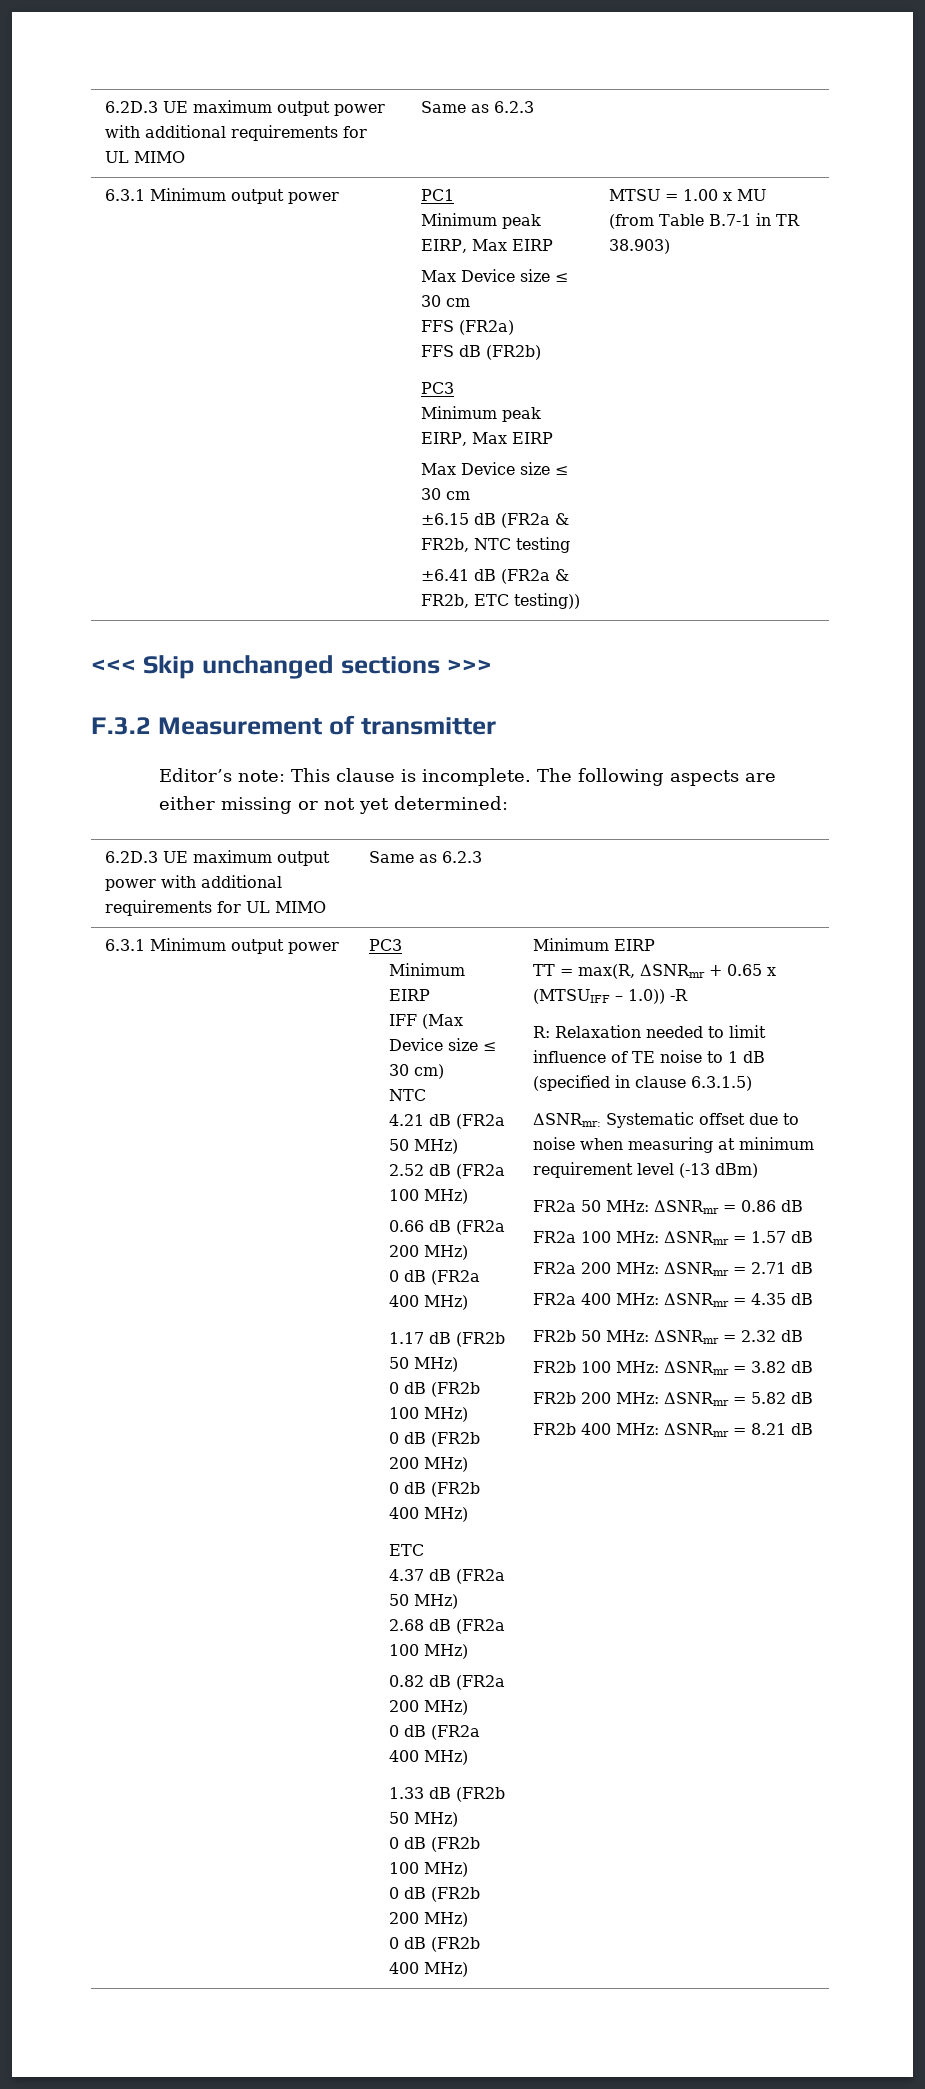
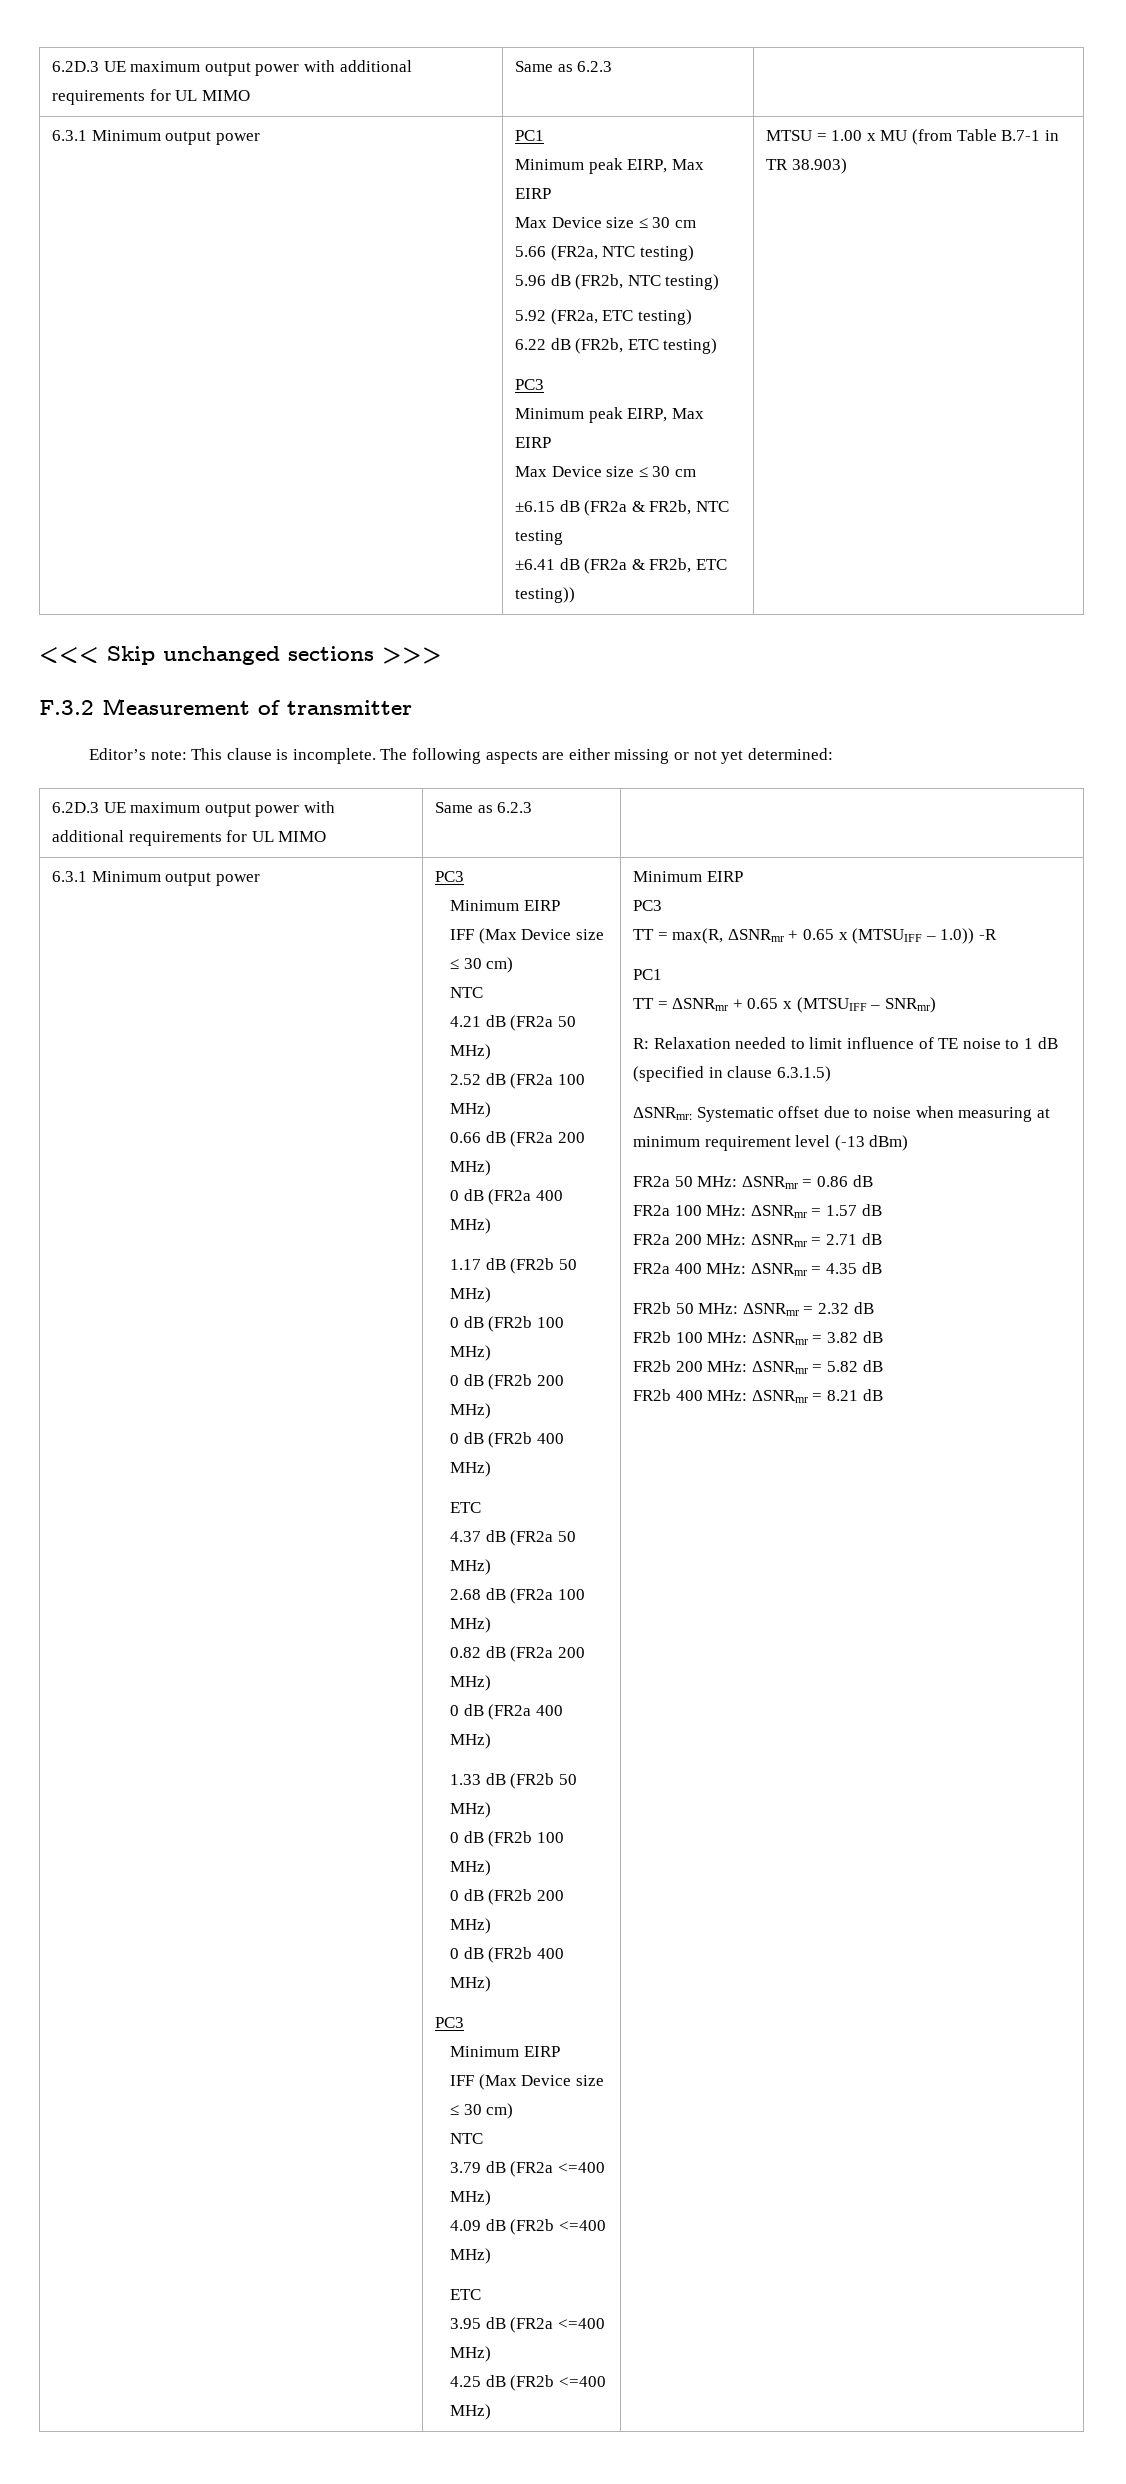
[420,320,514,335] [420,345,541,360] FFS (FR2a) // FFS dB (FR2b) -> [515,245,694,261] [515,274,720,290] [515,309,692,325] [515,338,718,354] 5.66 (FR2a, NTC testing) // 5.96 dB (FR2b, NTC testing) // 5.92 (FR2a, ETC testing) // 6.22 dB (FR2b, ETC testing)
[532,938,655,951] | Minimum EIRP -> [435,2017,465,2028] [450,2046,560,2057] [450,2074,604,2090] [450,2103,514,2119] [450,2133,484,2144] [450,2161,605,2177] [450,2190,492,2206] [450,2219,606,2235] [450,2248,492,2264] [450,2289,482,2300] [450,2317,605,2333] [450,2346,492,2362] [450,2375,606,2391] [450,2404,492,2420] [633,871,743,882] [633,900,663,911] // PC3 // Minimum EIRP // IFF (Max Device size ≤ 30 cm) // NTC // 3.79 dB (FR2a <=400 MHz) // 4.09 dB (FR2b <=400 MHz) // ETC // 3.95 dB (FR2a <=400 MHz) // 4.25 dB (FR2b <=400 MHz) | Minimum EIRP // PC3
(688, 995) none -> [633,969,663,980] [633,997,936,1013] // PC1 // TT = ΔSNRmr + 0.65 x (MTSUIFF – SNRmr)

